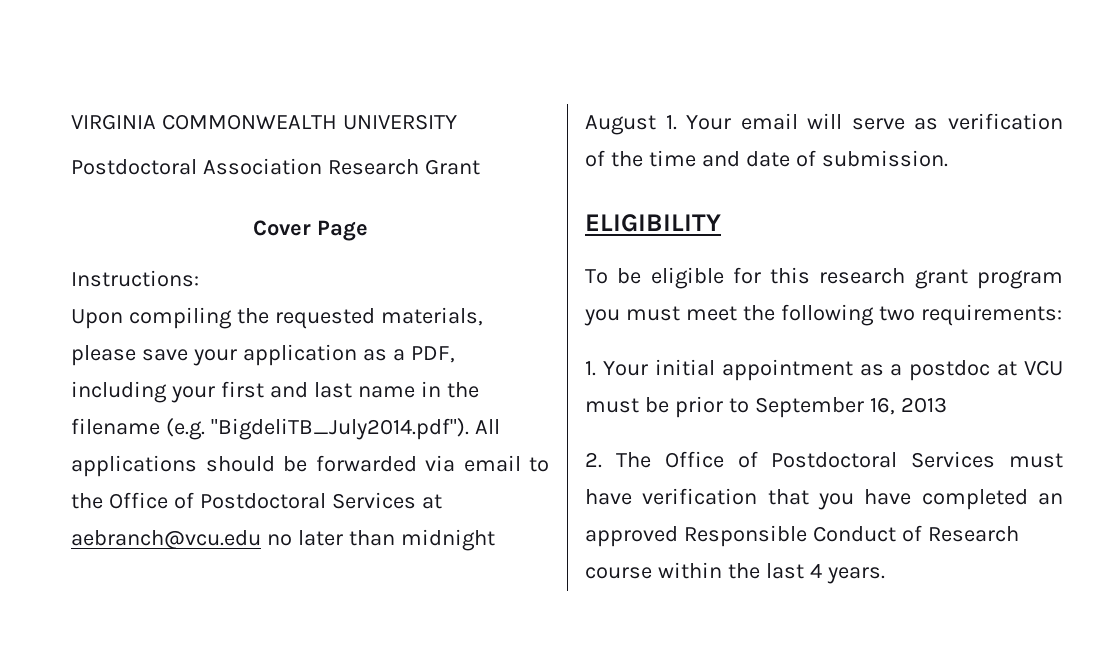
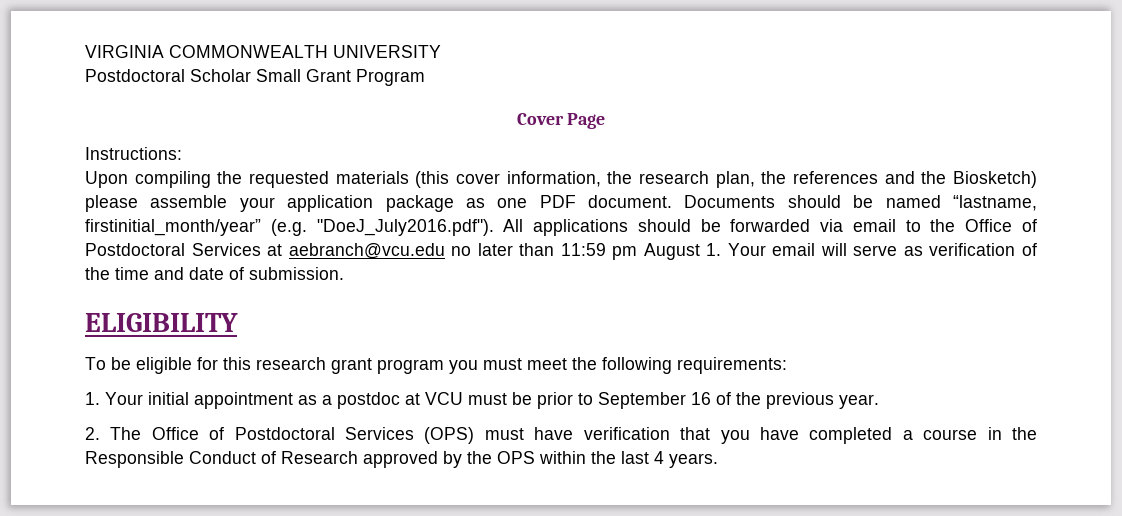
[202,158,419,175] Association Research -> [190,69,301,82] Scholar Small
(480, 167) none -> [356,69,425,86] Program
[380,307,483,326] [71,344,455,366] [71,381,479,403] [71,418,469,440] materials, please save your application as a PDF, including your first and last name in the filename (e.g. "BigdeliTB_July2014.pdf"). -> [335,171,1037,188] [85,195,1037,212] [85,219,494,236] materials (this cover information, the research plan, the references and the Biosketch) please assemble your application package as one PDF document. Documents should be named “lastname, firstinitial_month/year” (e.g. "DoeJ_July2016.pdf").
[400,529,495,551] midnight -> [560,243,638,260] 11:59 pm
[878,306,915,321] two -> (672, 365) none
[869,397,947,415] 16, 2013 -> [691,392,879,409] 16 of the previous year.
(996, 459) none -> [424,427,475,444] (OPS)
[1038,493,1063,505] [585,525,1019,547] [585,567,652,579] an approved Responsible Conduct of Research course -> [902,427,1037,440] [85,451,535,468] a course in the Responsible Conduct of Research approved by the OPS

